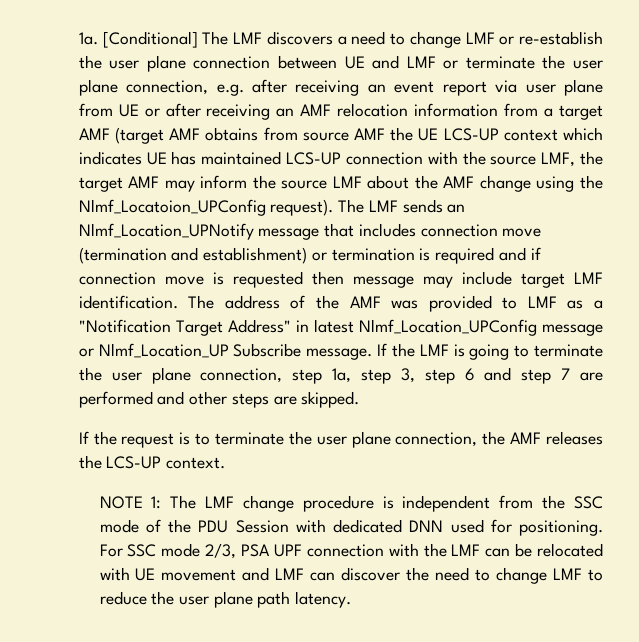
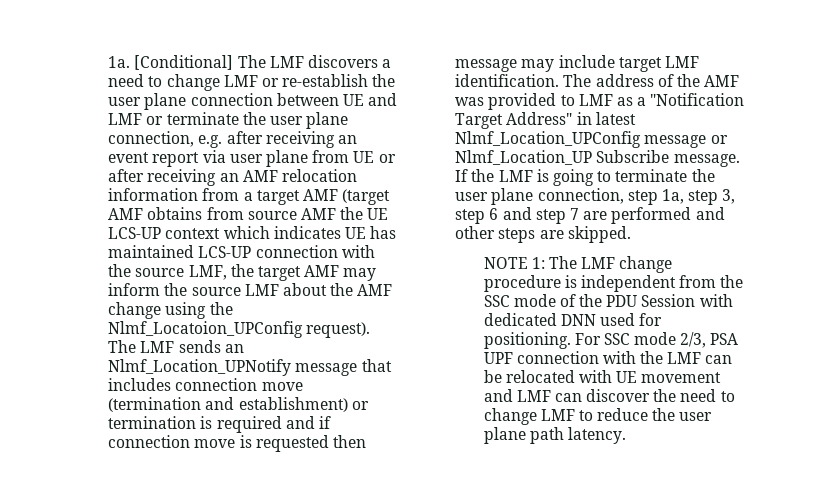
[78,431,603,448] [78,455,226,469] // If the request is to terminate the user plane connection, the AMF releases the LCS-UP context. -> (631, 234) none

